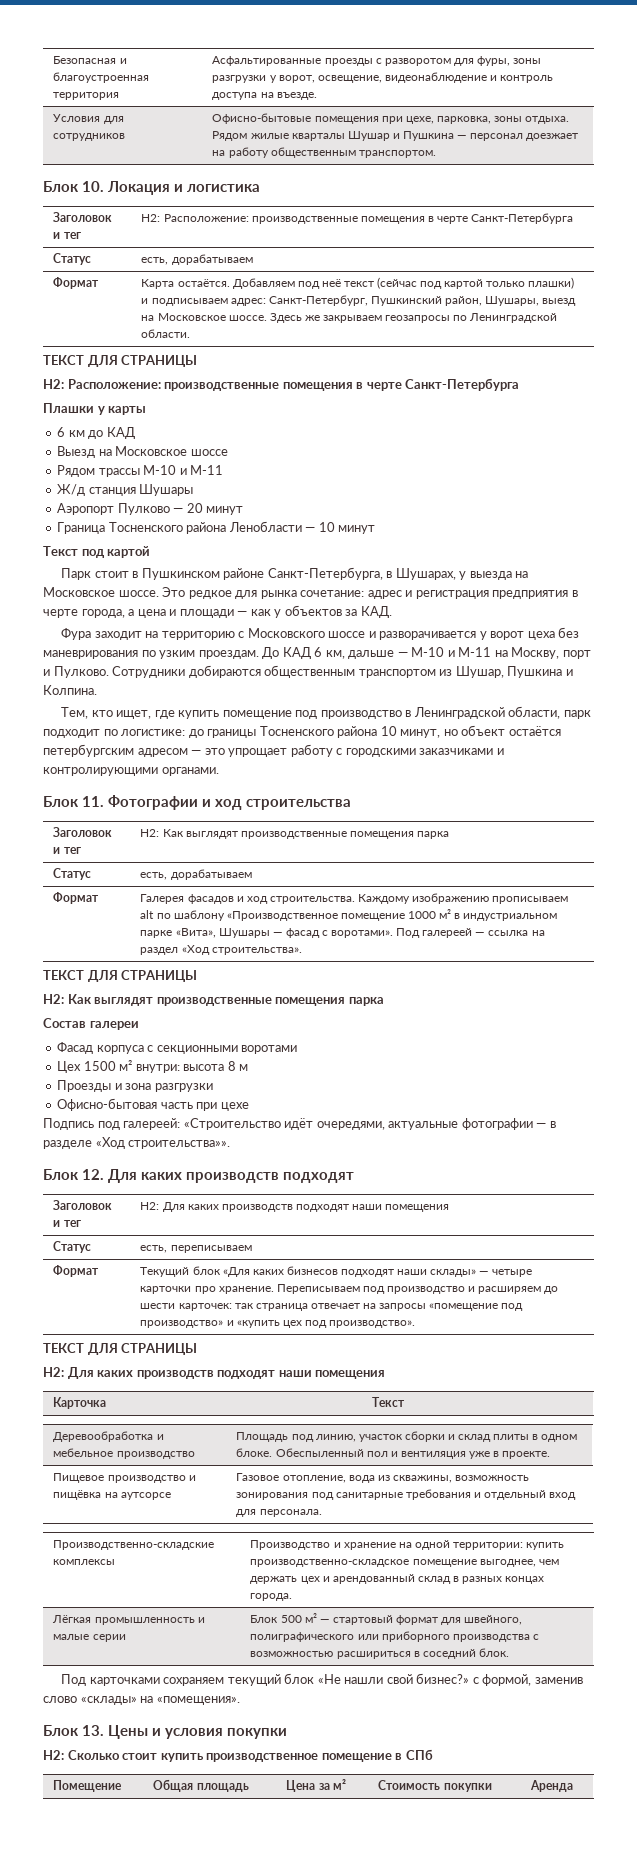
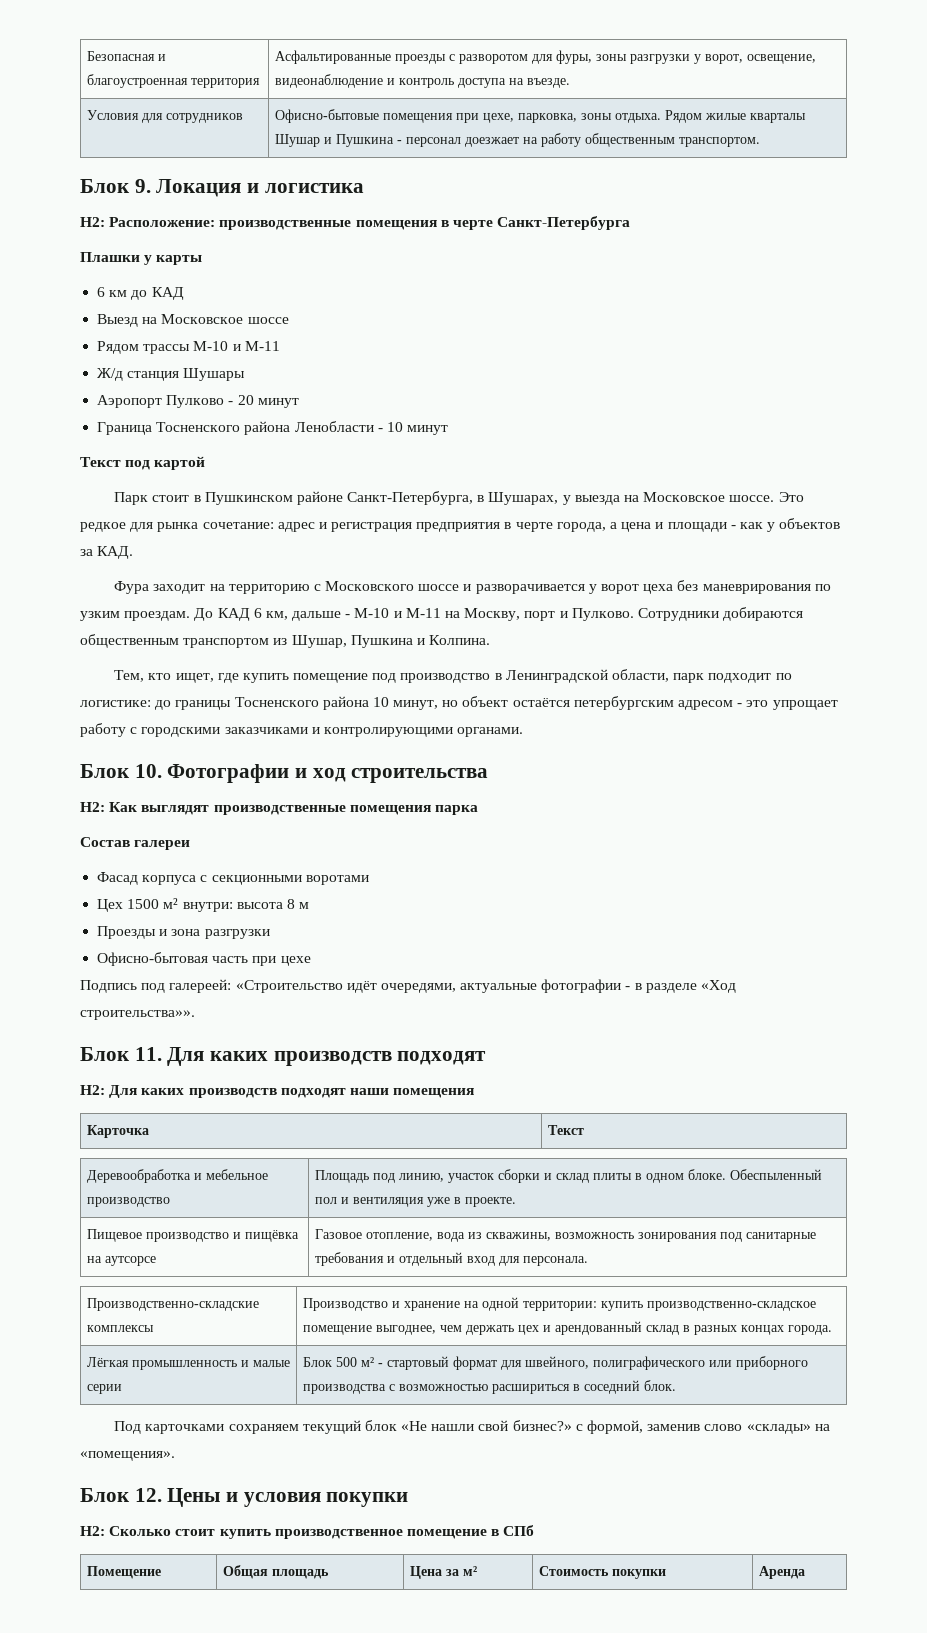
[457,135,468,139] — -> [396,140,402,144] -
[82,181,105,192] 10. -> [134,179,151,193] 9.
[53,212,113,222] [53,232,81,239] [141,213,574,224] [53,253,92,265] [141,254,253,265] [53,277,100,289] [141,277,575,289] [141,295,577,306] [141,313,558,323] [141,329,191,338] [43,355,198,367] // Заголовок и тег | H2: Расположение: производственные помещения в черте Санкт-Петербурга // Статус | есть, дорабатываем // Формат | Карта остаётся. Добавляем под неё текст (сейчас под картой только плашки) и подписываем адрес: Санкт-Петербург, Пушкинский район, Шушары, выезд на Московское шоссе. Здесь же закрываем геозапросы по Ленинградской области. // ТЕКСТ ДЛЯ СТРАНИЦЫ -> (364, 188) none
[173,508,184,513] — -> [228,401,234,405] -
[305,527,316,532] — -> [377,428,383,432] -
[237,611,248,616] — -> [730,525,736,529] -
[397,652,408,657] — -> [345,614,351,618] -
[191,750,202,755] — -> [737,703,743,707] -
[82,796,105,807] 11. -> [134,764,162,778] 10.
[53,827,113,837] [53,847,81,854] [140,829,449,839] [53,868,92,880] [140,869,252,880] [53,892,100,904] [140,893,569,904] [140,909,558,921] [140,928,545,938] [140,945,302,955] [43,970,198,982] // Заголовок и тег | H2: Как выглядят производственные помещения парка // Статус | есть, дорабатываем // Формат | Галерея фасадов и ход строительства. Каждому изображению прописываем alt по шаблону «Производственное помещение 1000 м² в индустриальном парке «Вита», Шушары — фасад с воротами». Под галереей — ссылка на раздел «Ход строительства». // ТЕКСТ ДЛЯ СТРАНИЦЫ -> (489, 775) none
[536,1123,547,1128] — -> [625,986,631,990] -
[82,1169,355,1183] [53,1200,113,1210] [53,1220,81,1227] [140,1202,450,1212] [53,1241,92,1253] [140,1245,252,1253] [53,1265,100,1277] [140,1266,533,1277] [140,1284,559,1294] [140,1303,524,1311] [140,1320,415,1328] [43,1343,198,1355] 12. Для каких производств подходят // Заголовок и тег | H2: Для каких производств подходят наши помещения // Статус | есть, переписываем // Формат | Текущий блок «Для каких бизнесов подходят наши склады» — четыре карточки про хранение. Переписываем под производство и расширяем до шести карточек: так страница отвечает на запросы «помещение под производство» и «купить цех под производство». // ТЕКСТ ДЛЯ СТРАНИЦЫ -> [134,1047,487,1066] 11. Для каких производств подходят
[319,1619,330,1623] — -> [377,1363,383,1367] -
[82,1725,105,1736] 13. -> [134,1488,162,1502] 12.

